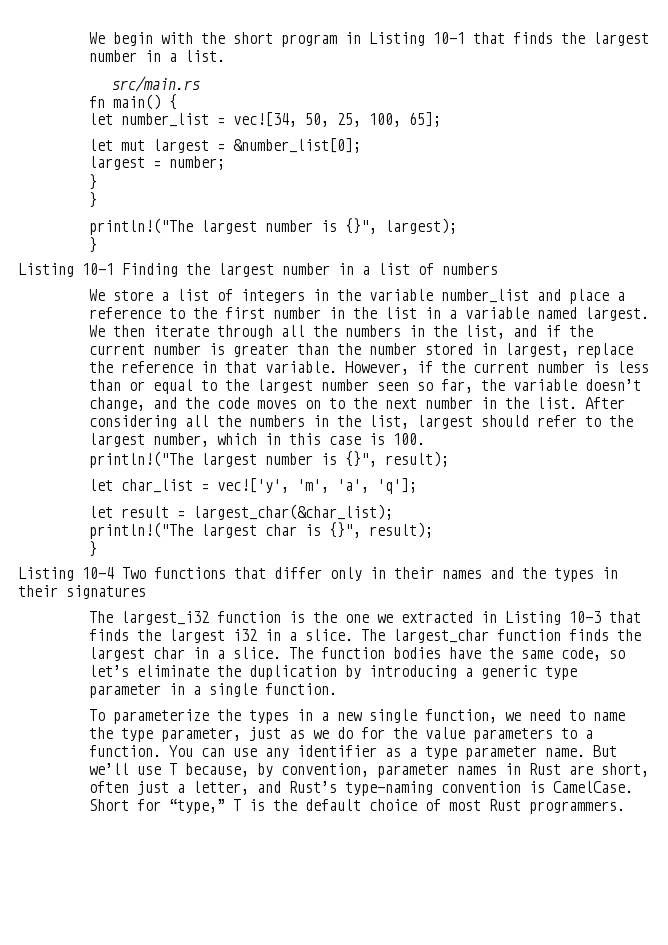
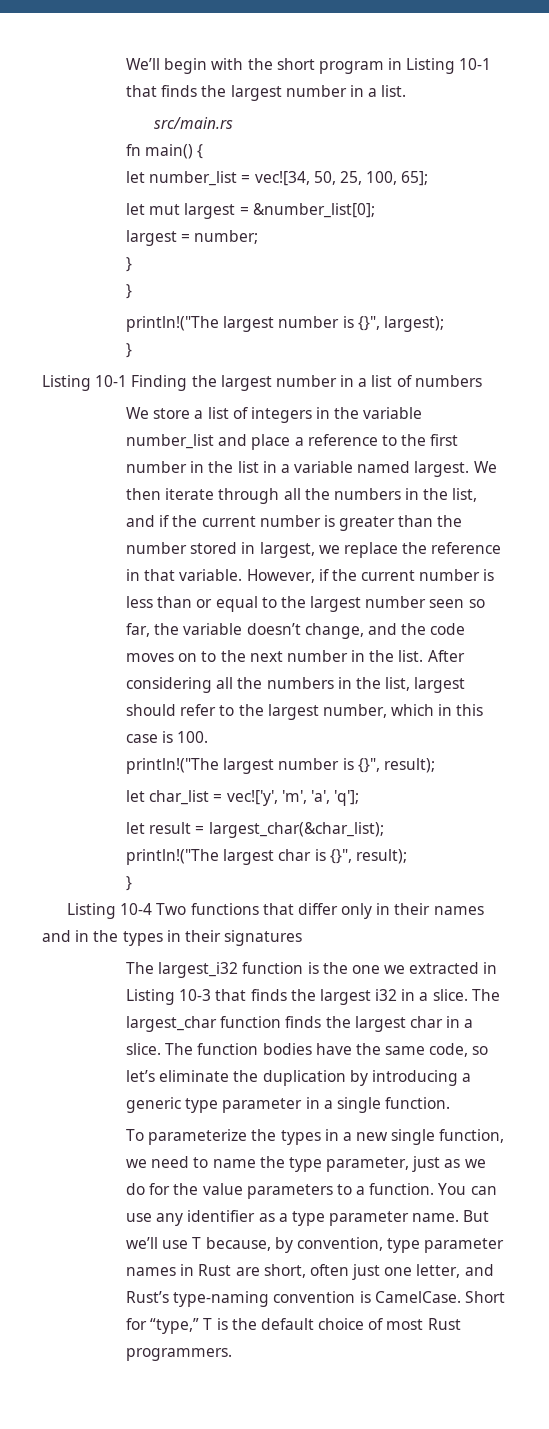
[88,32,105,44] We -> [125,58,160,70] We’ll
(569, 350) none -> [318,545,340,554] we
(514, 573) none -> [75,930,90,942] in
(369, 770) none -> [387,1238,421,1253] type
[176,784,185,793] a -> [384,1267,413,1276] one

